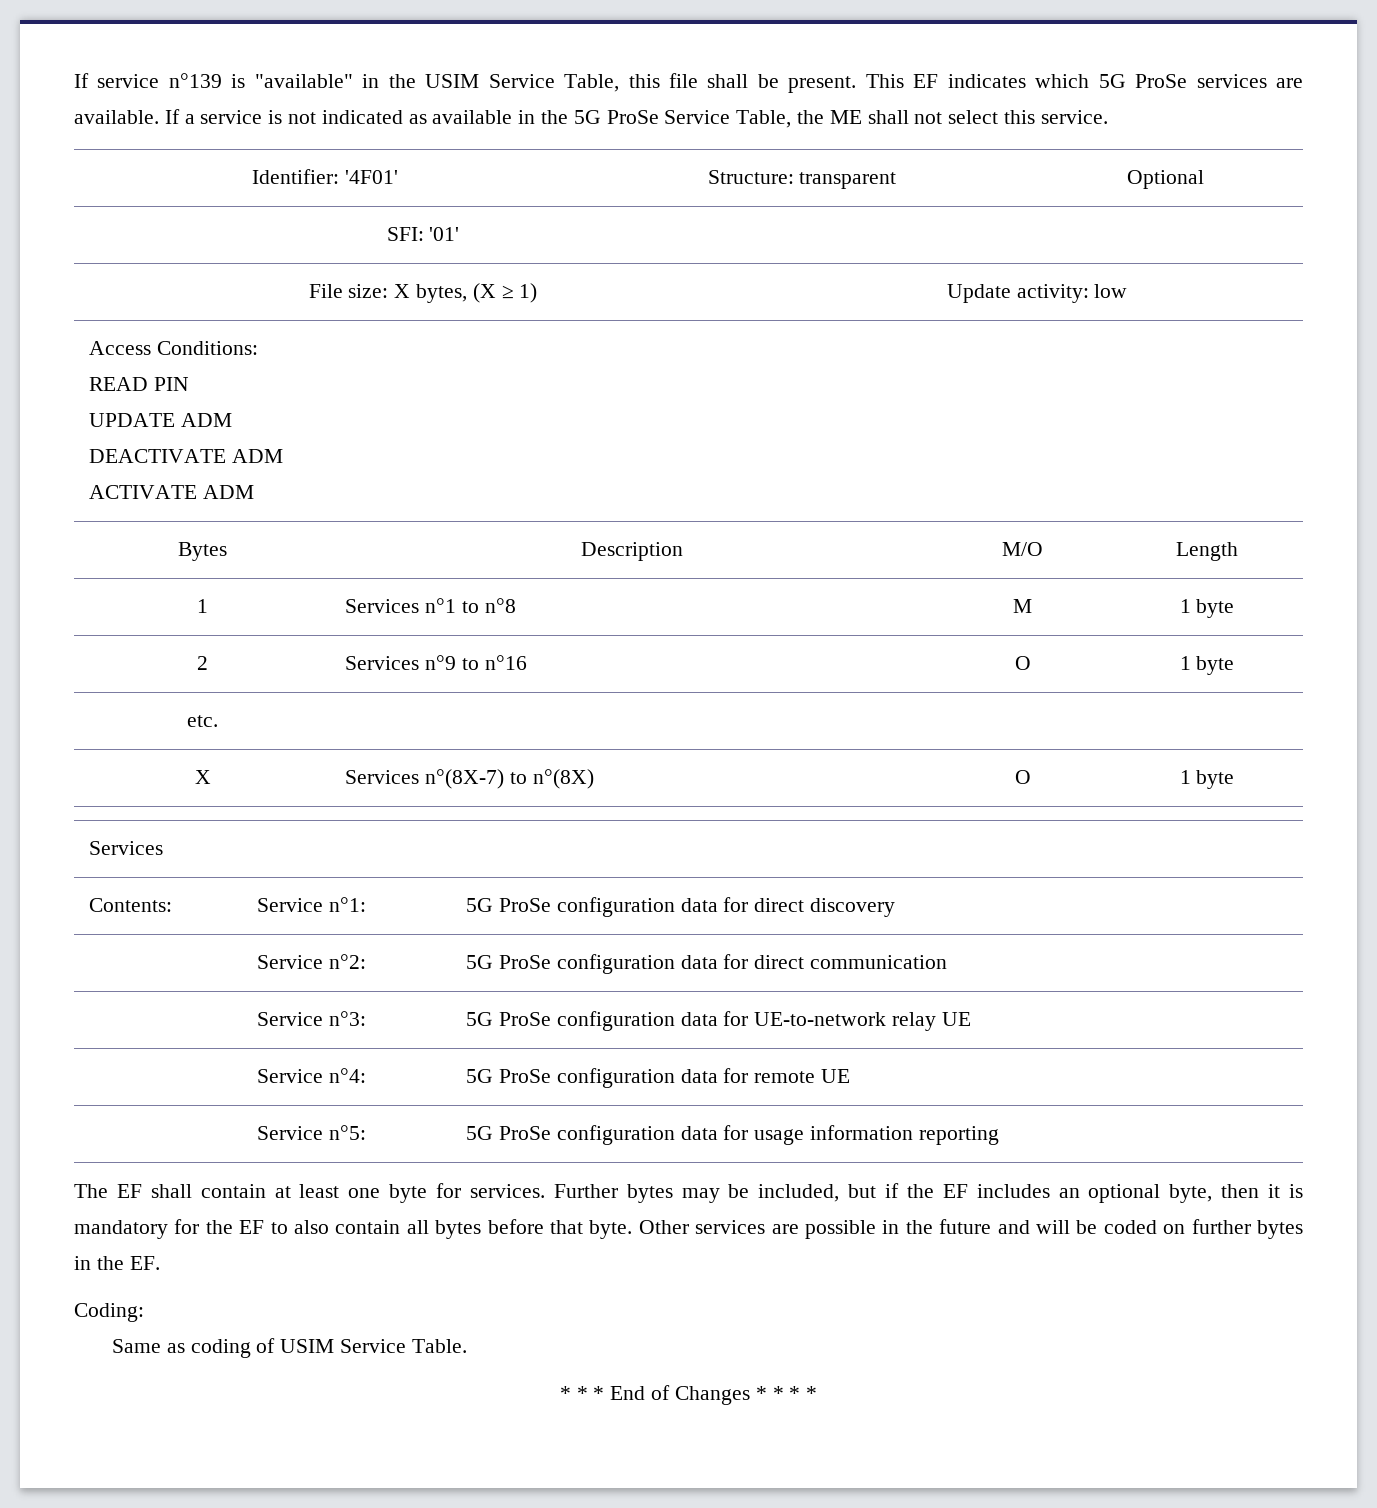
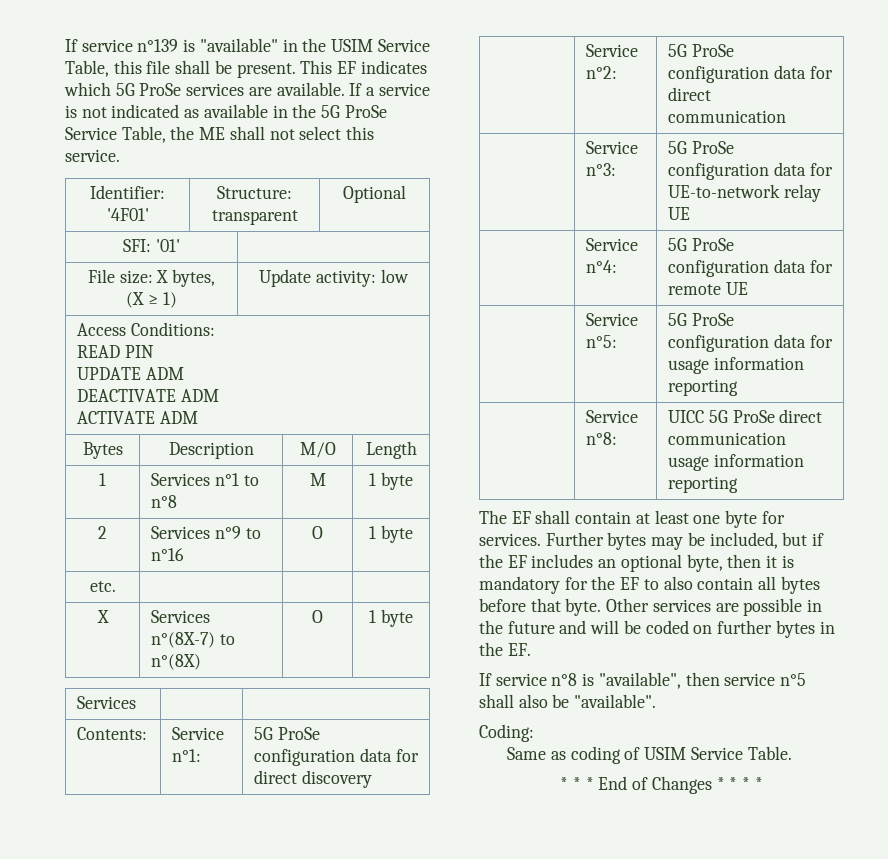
(999, 1135) none -> [586,410,639,423] [586,432,618,445] [668,409,823,423] [668,432,787,445] [668,454,804,471] [668,476,739,493] // | Service n°8: | UICC 5G ProSe direct communication usage information reporting
(160, 1263) none -> [479,672,807,689] [479,694,657,708] // If service n°8 is "available", then service n°5 shall also be "available".

